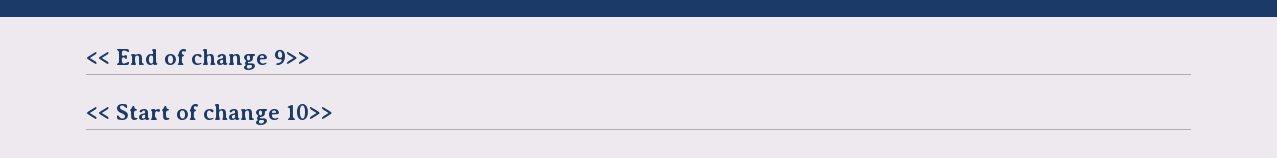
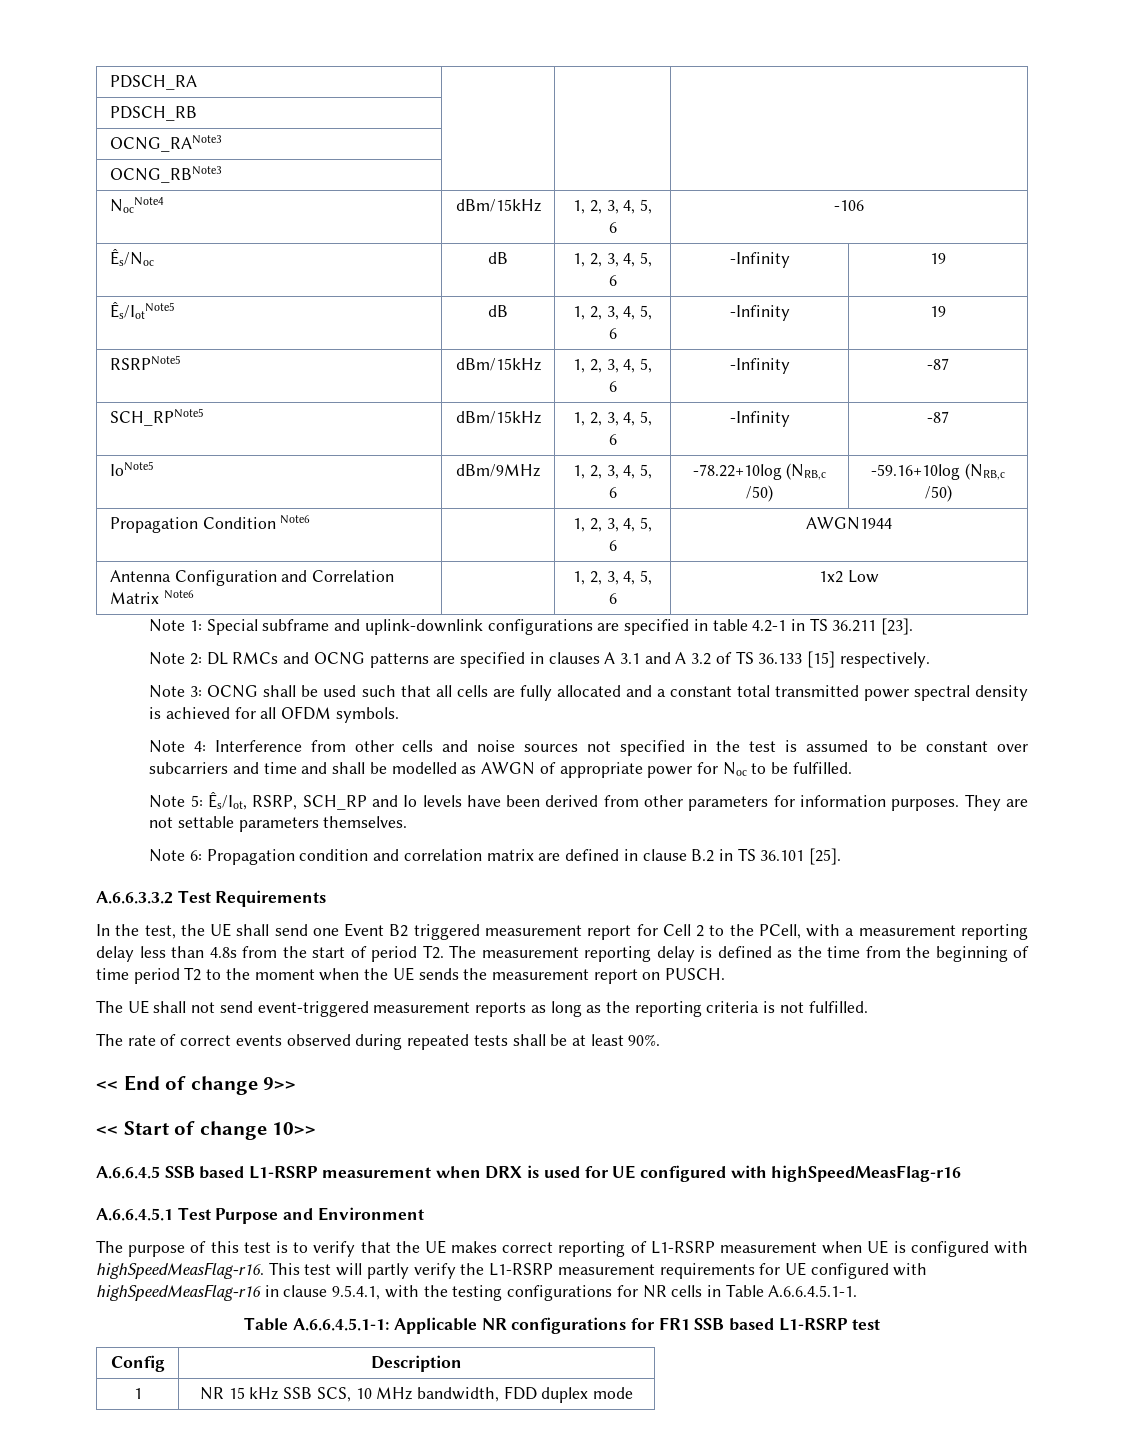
(86, 58) none -> [109,75,197,90] [109,106,197,121] [109,135,222,152] [109,166,222,183] [109,197,164,213] [455,199,541,212] [573,199,652,214] [608,222,617,233] [834,200,864,211] [109,249,154,266] [488,252,508,264] [573,252,652,267] [608,275,617,286] [729,252,790,268] [930,253,946,264] [109,302,175,319] [488,305,508,317] [573,305,652,320] [608,328,617,339] [729,305,790,321] [930,306,946,317] [109,355,181,370] [455,358,541,371] [573,358,652,373] [608,381,617,392] [729,358,790,374] [927,358,949,370] [109,408,204,426] [455,411,541,424] [573,411,652,426] [608,434,617,445] [729,411,790,427] [927,411,949,423] [109,461,154,476] [456,464,540,477] [573,464,652,479] [608,487,617,498] [692,463,827,480] [746,485,773,502] [871,463,1005,480] [924,485,952,502] [109,515,311,533] [573,517,652,532] [608,540,617,551] [806,517,892,530] [109,570,394,586] [109,590,194,604] [573,570,652,585] [608,593,617,604] [819,570,879,583] [149,618,914,635] [149,651,930,668] [149,685,1029,701] [149,706,399,723] [149,740,1029,756] [149,762,852,778] [149,792,1029,811] [149,816,408,832] [149,848,842,865] [96,890,327,907] [96,923,1028,940] [96,945,1029,962] [96,967,726,984] [96,1000,868,1017] [96,1033,661,1050] PDSCH_RA | | | // PDSCH_RB | | | // OCNG_RANote3 | | | // OCNG_RBNote3 | | | // NocNote4 | dBm/15kHz | 1, 2, 3, 4, 5, 6 | -106 // Ês/Noc | dB | 1, 2, 3, 4, 5, 6 | -Infinity | 19 // Ês/IotNote5 | dB | 1, 2, 3, 4, 5, 6 | -Infinity | 19 // RSRPNote5 | dBm/15kHz | 1, 2, 3, 4, 5, 6 | -Infinity | -87 // SCH_RPNote5 | dBm/15kHz | 1, 2, 3, 4, 5, 6 | -Infinity | -87 // IoNote5 | dBm/9MHz | 1, 2, 3, 4, 5, 6 | -78.22+10log (NRB,c /50) | -59.16+10log (NRB,c /50) // Propagation Condition Note6 | | 1, 2, 3, 4, 5, 6 | AWGN1944 // Antenna Configuration and Correlation Matrix Note6 | | 1, 2, 3, 4, 5, 6 | 1x2 Low // Note 1: Special subframe and uplink-downlink configurations are specified in table 4.2-1 in TS 36.211 [23]. // Note 2: DL RMCs and OCNG patterns are specified in clauses A 3.1 and A 3.2 of TS 36.133 [15] respectively. // Note 3: OCNG shall be used such that all cells are fully allocated and a constant total transmitted power spectral density is achieved for all OFDM symbols. // Note 4: Interference from other cells and noise sources not specified in the test is assumed to be constant over subcarriers and time and shall be modelled as AWGN of appropriate power for Noc to be fulfilled. // Note 5: Ês/Iot, RSRP, SCH_RP and Io levels have been derived from other parameters for information purposes. They are not settable parameters themselves. // Note 6: Propagation condition and correlation matrix are defined in clause B.2 in TS 36.101 [25]. // A.6.6.3.3.2 Test Requirements // In the test, the UE shall send one Event B2 triggered measurement report for Cell 2 to the PCell, with a measurement reporting delay less than 4.8s from the start of period T2. The measurement reporting delay is defined as the time from the beginning of time period T2 to the moment when the UE sends the measurement report on PUSCH. // The UE shall not send event-triggered measurement reports as long as the reporting criteria is not fulfilled. // The rate of correct events observed during repeated tests shall be at least 90%. //
(334, 112) none -> [96,1165,962,1182] [96,1207,424,1224] [96,1240,1028,1257] [96,1262,928,1279] [96,1284,858,1301] [244,1317,880,1334] [110,1355,165,1372] [371,1355,462,1372] [133,1388,142,1399] [199,1386,634,1403] // A.6.6.4.5 SSB based L1-RSRP measurement when DRX is used for UE configured with highSpeedMeasFlag-r16 // A.6.6.4.5.1 Test Purpose and Environment // The purpose of this test is to verify that the UE makes correct reporting of L1-RSRP measurement when UE is configured with highSpeedMeasFlag-r16. This test will partly verify the L1-RSRP measurement requirements for UE configured with highSpeedMeasFlag-r16 in clause 9.5.4.1, with the testing configurations for NR cells in Table A.6.6.4.5.1-1. // Table A.6.6.4.5.1-1: Applicable NR configurations for FR1 SSB based L1-RSRP test // Config | Description // 1 | NR 15 kHz SSB SCS, 10 MHz bandwidth, FDD duplex mode

